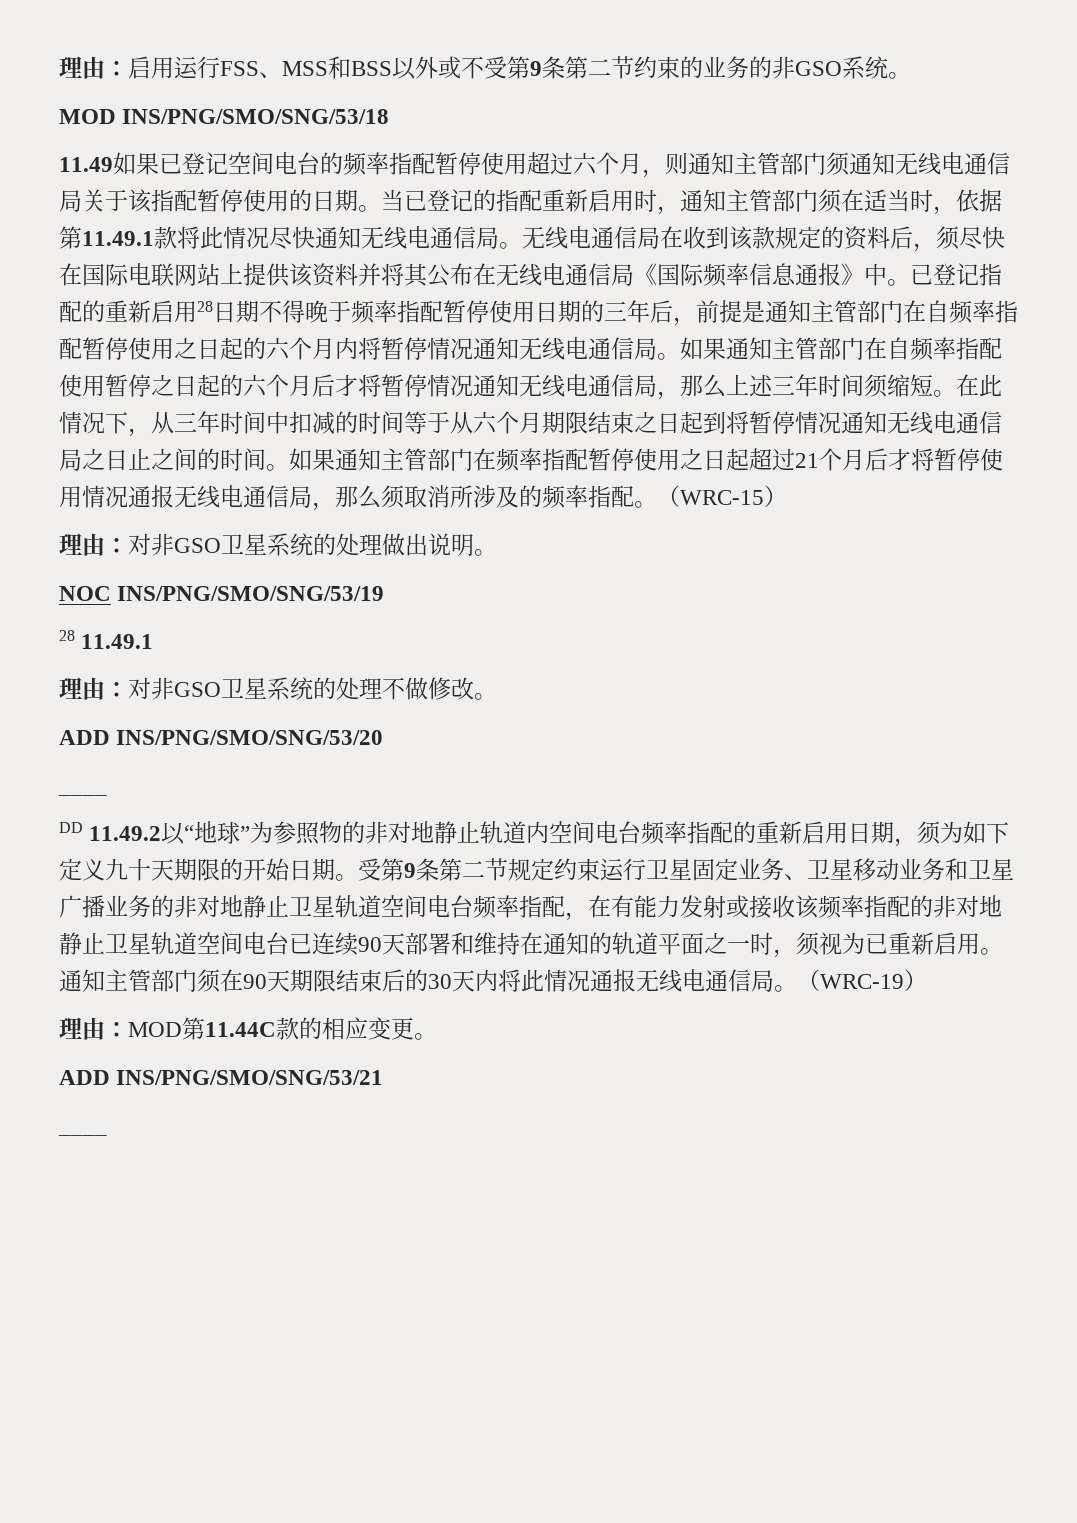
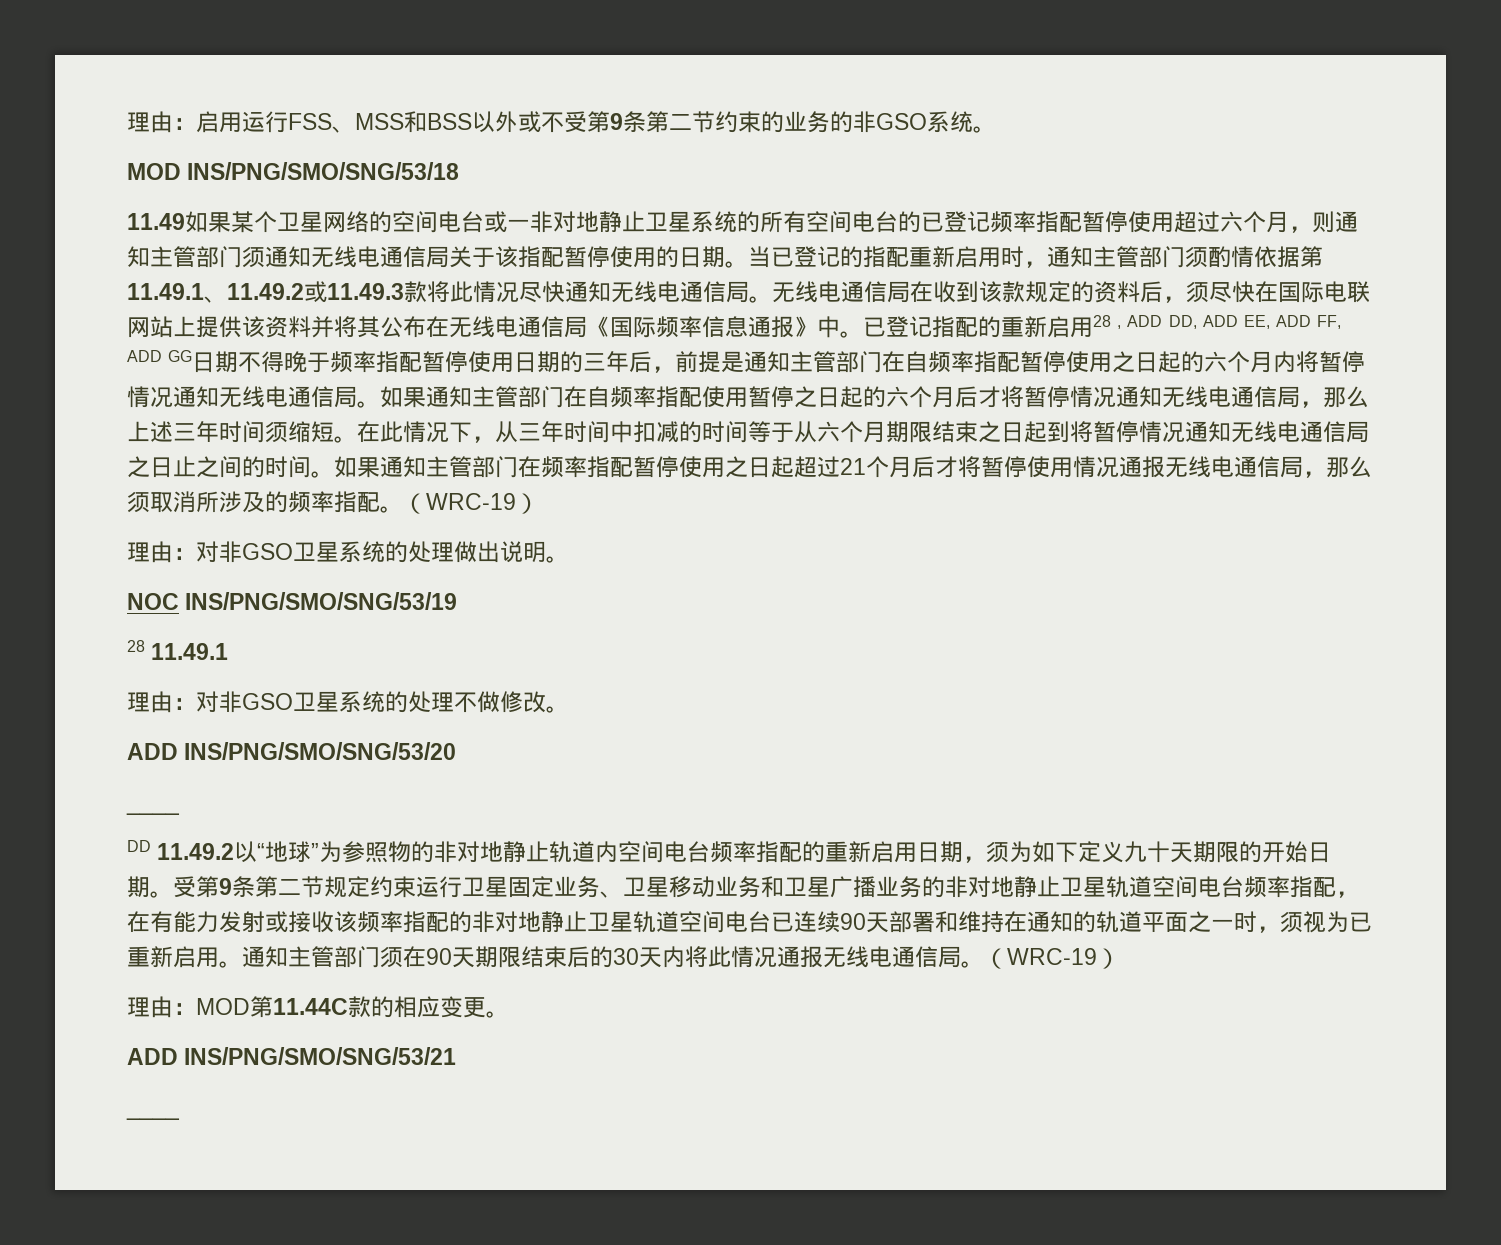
[159,152,228,175] 已登记 -> [231,211,806,233] 某个卫星网络的空间电台或一非对地静止卫星系统的所有
(343, 163) none -> [921,211,990,232] 已登记
[841,189,1002,215] [59,226,154,249] 在适当时，依据第11.49.1 -> [1208,246,1323,268] [127,281,404,303] 酌情依据第11.49.1、11.49.2或11.49.3
(213, 306) none -> [1117,315,1342,329] [127,350,193,362] , ADD DD, ADD EE, ADD FF, ADD GG
[680,490,764,505] WRC-15 -> [426,493,516,510] WRC-19

